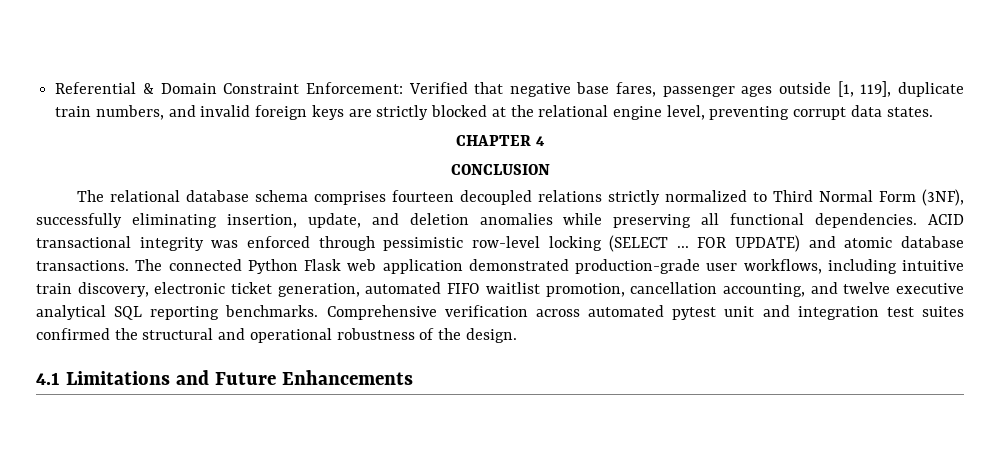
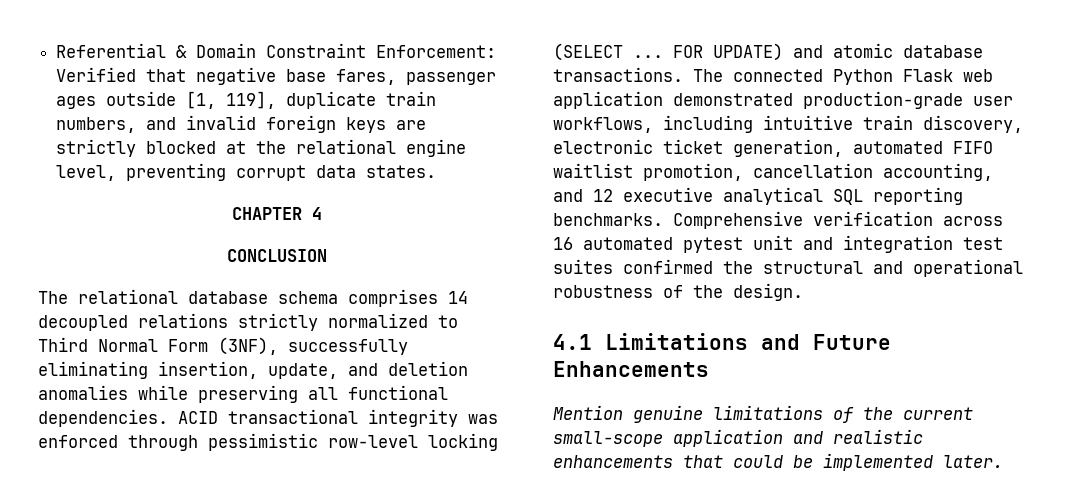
[392,190,455,202] fourteen -> [448,291,468,304] 14
[843,282,891,294] twelve -> [593,189,613,202] 12
(580, 313) none -> [553,237,573,250] 16
(413, 377) none -> [553,405,973,423] [553,429,923,447] [553,453,1003,471] // Mention genuine limitations of the current small-scope application and realistic enhancements that could be implemented later.

